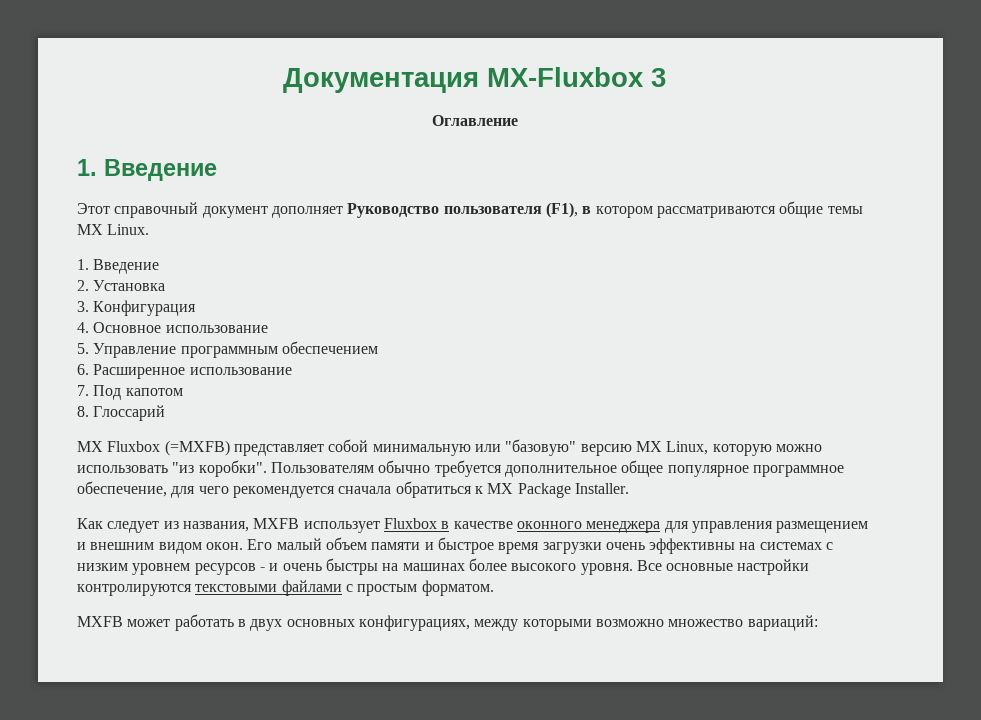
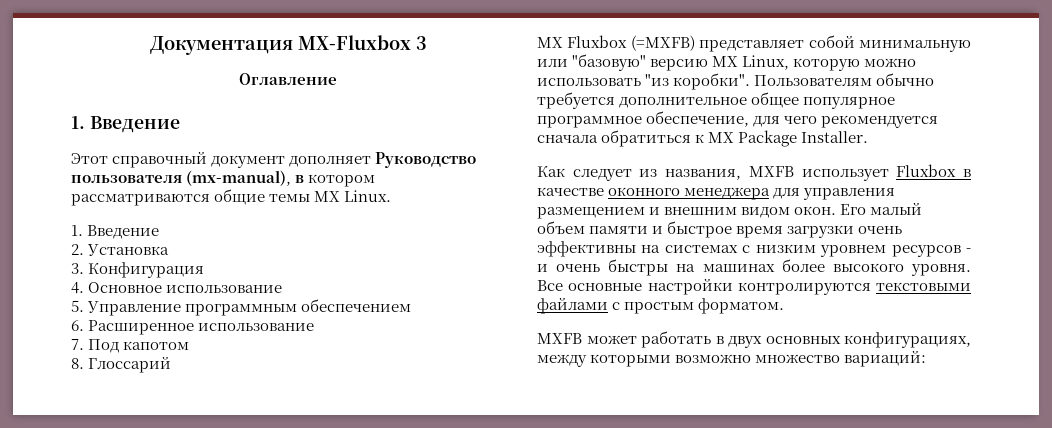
[545,202,578,218] (F1), -> [186,170,292,186] (mx-manual),

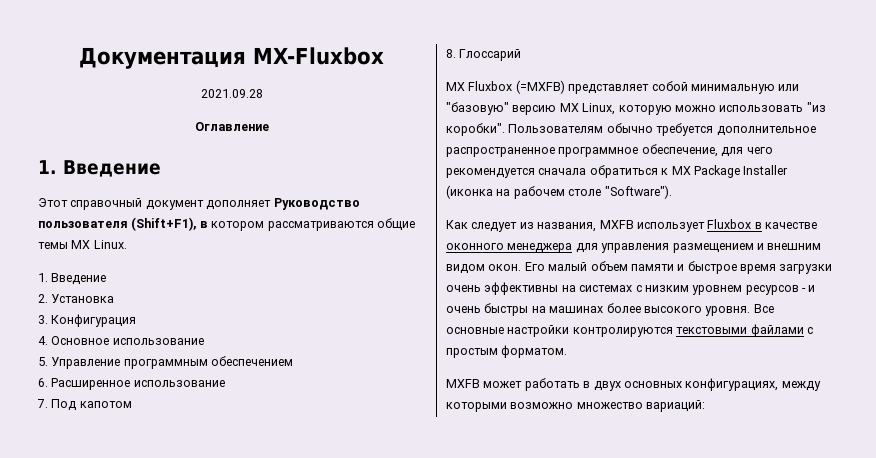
[415,36,427,50] 3 -> [200,89,263,98] // 2021.09.28
[186,170,292,186] (mx-manual), -> [131,217,197,231] (Shift+F1),
[751,92,896,109] общее популярное -> [446,147,555,157] распространенное
[801,131,869,143] Installer. -> [743,165,789,175] [446,185,672,199] Installer (иконка на рабочем столе "Software").

